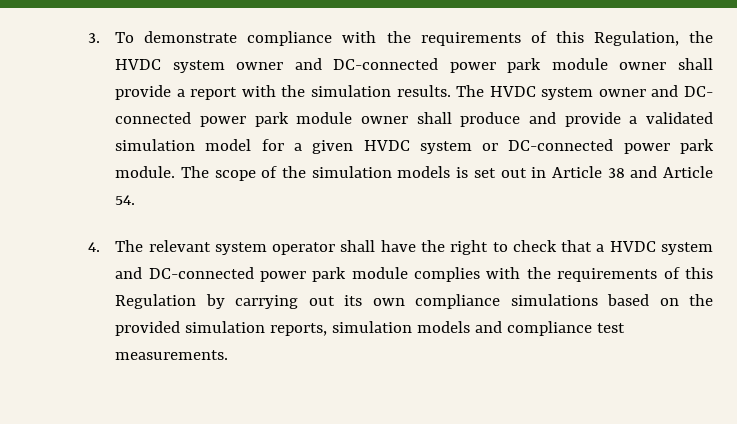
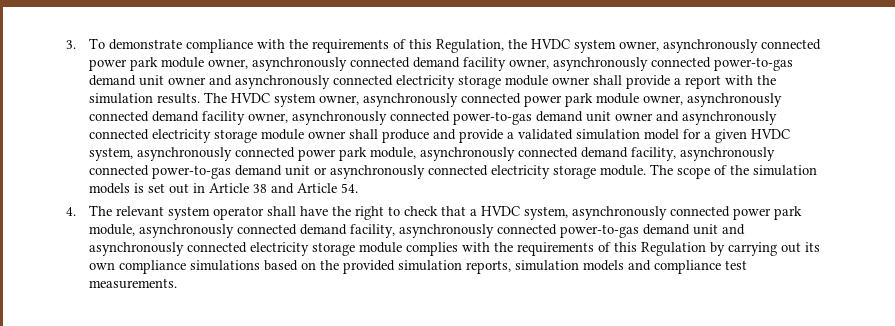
[236,58,542,73] owner and DC-connected power park -> [618,39,821,53] [88,57,793,71] [88,75,501,89] owner, asynchronously connected power park module owner, asynchronously connected demand facility owner, asynchronously connected power-to-gas demand unit owner and asynchronously connected electricity storage
[598,85,714,97] [115,112,353,127] owner and DC- connected power park module -> [318,93,782,107] [88,111,777,125] [88,129,304,143] owner, asynchronously connected power park module owner, asynchronously connected demand facility owner, asynchronously connected power-to-gas demand unit owner and asynchronously connected electricity storage module
[419,139,714,154] system or DC-connected power park -> [88,147,775,161] [88,165,596,179] system, asynchronously connected power park module, asynchronously connected demand facility, asynchronously connected power-to-gas demand unit or asynchronously connected electricity storage
[661,242,713,255] [115,267,347,282] system and DC-connected power park -> [523,206,802,220] [88,224,745,238] [88,242,355,256] system, asynchronously connected power park module, asynchronously connected demand facility, asynchronously connected power-to-gas demand unit and asynchronously connected electricity storage

